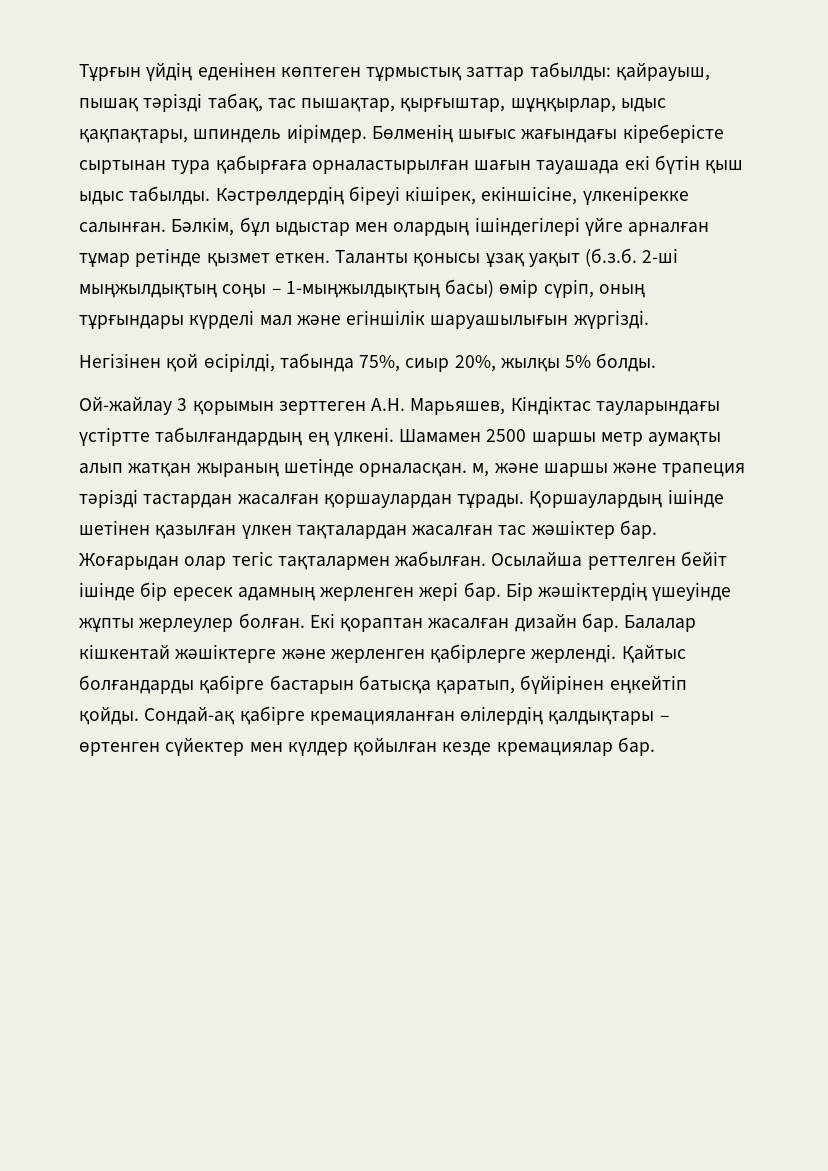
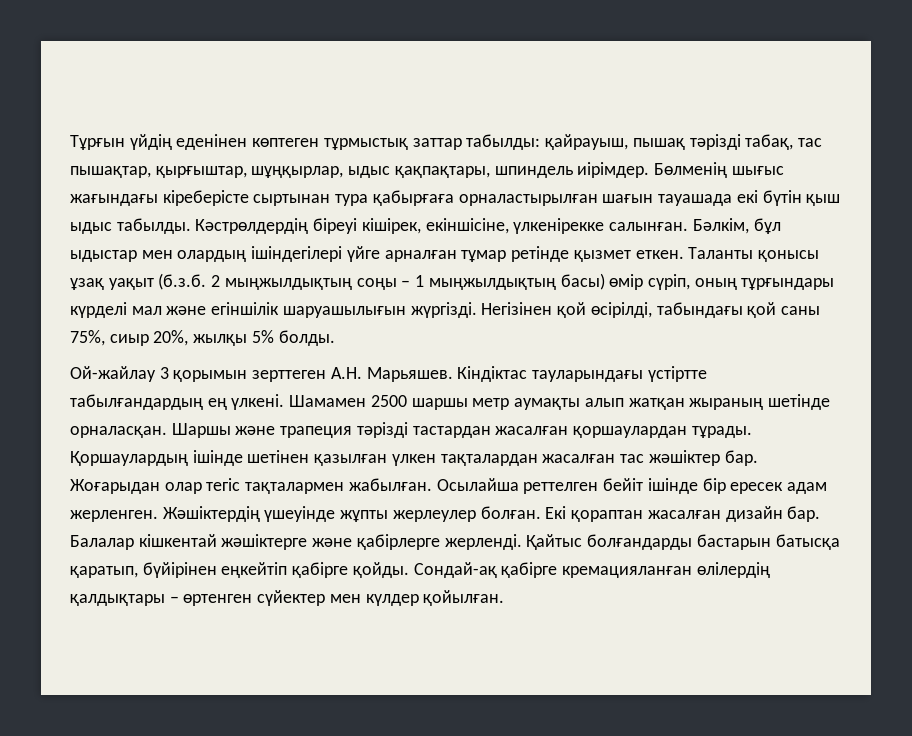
[642,248,679,263] 2-ші -> [211,275,221,287] 2
[285,281,440,298] 1-мыңжылдықтың -> [415,275,556,290] 1 мыңжылдықтың
(649, 319) // -> (477, 310) none
[279,353,354,372] табында -> [656,302,820,318] табындағы қой саны
[410,398,506,415] Марьяшев, -> [366,367,453,382] Марьяшев.
[472,463,608,477] м, және шаршы -> [171,423,231,438] Шаршы
[237,582,648,601] адамның жерленген жері бар. Бір жәшіктердің -> [786,482,827,494] [70,506,260,522] адам жерленген. Жәшіктердің
[330,649,425,663] жерленген -> (353, 542) none
[199,675,265,694] қабірге -> (693, 542) none
(687, 684) none -> [292,562,349,578] қабірге
[353,737,655,756] қойылған кезде кремациялар бар. -> [423,590,505,606] қойылған.

